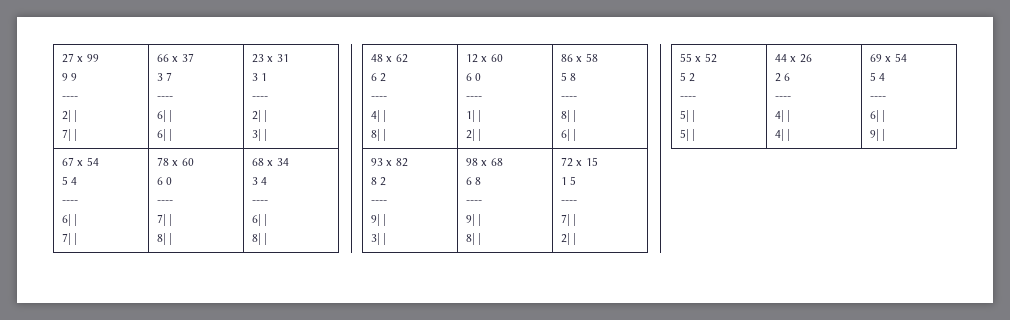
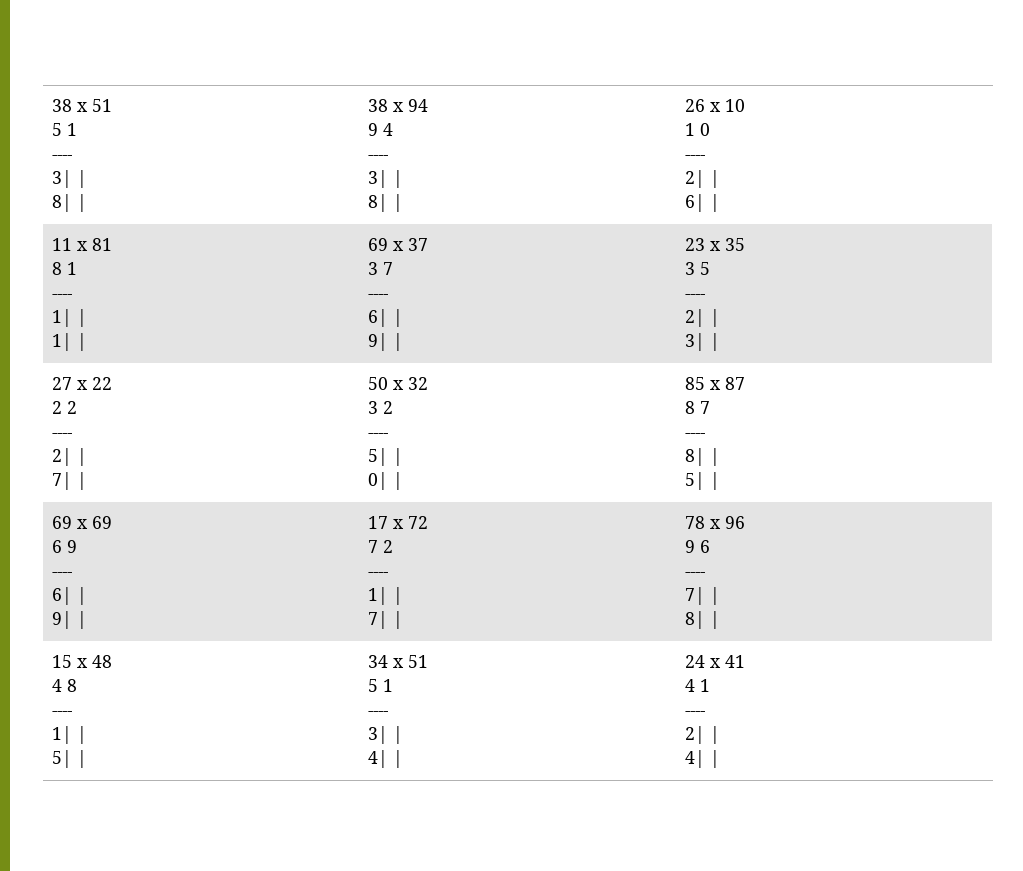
[62,53,99,63] [62,73,78,81] [62,96,79,100] [62,110,78,122] [62,129,78,141] [157,54,170,62] 27 x 99 // 9 9 // ---- // 2| | // 7| | | 66 -> [52,99,113,112] [52,123,78,136] [52,155,73,160] [52,170,88,188] [52,194,88,212] [368,99,429,112] [368,123,394,136] [368,155,389,160] [368,170,404,188] [368,194,404,212] [685,99,746,112] [685,123,711,136] [685,155,706,160] [685,170,721,188] [685,194,721,212] [52,238,113,251] [52,262,78,275] [52,294,73,299] [52,309,88,327] [52,333,88,351] [368,238,389,251] 38 x 51 // 5 1 // ---- // 3| | // 8| | | 38 x 94 // 9 4 // ---- // 3| | // 8| | | 26 x 10 // 1 0 // ---- // 2| | // 6| | // 11 x 81 // 8 1 // ---- // 1| | // 1| | | 69
[157,129,167,141] 6| -> [368,333,389,351] 9|
[276,54,289,62] [252,73,268,81] 31 // 3 1 -> [725,238,746,251] [685,262,711,275] 35 // 3 5
[62,157,99,166] [62,176,78,185] [62,200,79,204] [62,214,72,226] 67 x 54 // 5 4 // ---- // 6| -> [52,377,113,390] [52,401,78,414] [52,433,73,438] [52,448,88,466] [52,472,88,490] [368,377,429,390] [368,401,394,414] [368,433,389,438] [368,448,404,466] [368,472,404,490] [685,377,746,390] [685,401,711,414] [685,433,706,438] [685,448,721,466] [685,472,721,490] [52,516,113,529] [52,540,78,553] [52,572,73,577] [52,587,88,605] [52,611,88,629] [368,516,429,529] [368,540,394,553] [368,572,389,577] [368,587,389,605] 27 x 22 // 2 2 // ---- // 2| | // 7| | | 50 x 32 // 3 2 // ---- // 5| | // 0| | | 85 x 87 // 8 7 // ---- // 8| | // 5| | // 69 x 69 // 6 9 // ---- // 6| | // 9| | | 17 x 72 // 7 2 // ---- // 1|
[181,158,194,166] [157,177,173,185] 60 // 6 0 -> [725,516,746,529] [685,540,711,553] 96 // 9 6
[252,158,289,166] [252,177,268,185] [252,200,269,204] [252,214,268,226] [252,233,268,245] [371,54,408,63] [371,73,387,82] [371,96,388,100] [371,110,387,122] [371,129,387,141] [466,54,503,63] [466,73,482,81] [466,96,483,100] [466,110,482,122] [466,129,482,141] [561,53,598,62] [561,72,577,81] [561,96,578,100] [561,110,577,122] [561,129,577,141] [371,158,408,167] [371,177,387,186] [371,200,388,204] [371,214,387,226] [371,233,387,245] [466,158,503,166] [466,177,482,185] [466,200,483,204] [466,214,482,226] [466,233,482,245] [561,157,598,167] [561,176,577,185] [561,200,578,204] [561,214,577,226] [561,233,577,245] [680,53,717,63] [680,72,696,82] [680,96,697,100] [680,110,696,122] [680,129,696,141] [775,54,812,63] [775,73,791,82] [775,96,792,100] [775,110,791,122] [775,129,791,141] [870,53,907,62] [870,72,886,81] [870,96,887,100] [870,110,886,122] [870,129,880,141] | 68 x 34 // 3 4 // ---- // 6| | // 8| | // 48 x 62 // 6 2 // ---- // 4| | // 8| | | 12 x 60 // 6 0 // ---- // 1| | // 2| | | 86 x 58 // 5 8 // ---- // 8| | // 6| | // 93 x 82 // 8 2 // ---- // 9| | // 3| | | 98 x 68 // 6 8 // ---- // 9| | // 8| | | 72 x 15 // 1 5 // ---- // 7| | // 2| | // 55 x 52 // 5 2 // ---- // 5| | // 5| | | 44 x 26 // 2 6 // ---- // 4| | // 4| | | 69 x 54 // 5 4 // ---- // 6| | // 9| -> [52,655,113,668] [52,679,78,692] [52,711,73,716] [52,726,88,744] [52,750,88,768] [368,655,429,668] [368,679,394,692] [368,711,389,716] [368,726,404,744] [368,750,404,768] [685,655,746,668] [685,679,711,692] [685,711,706,716] [685,726,721,744] [685,750,706,768] // 15 x 48 // 4 8 // ---- // 1| | // 5| | | 34 x 51 // 5 1 // ---- // 3| | // 4| | | 24 x 41 // 4 1 // ---- // 2| | // 4|

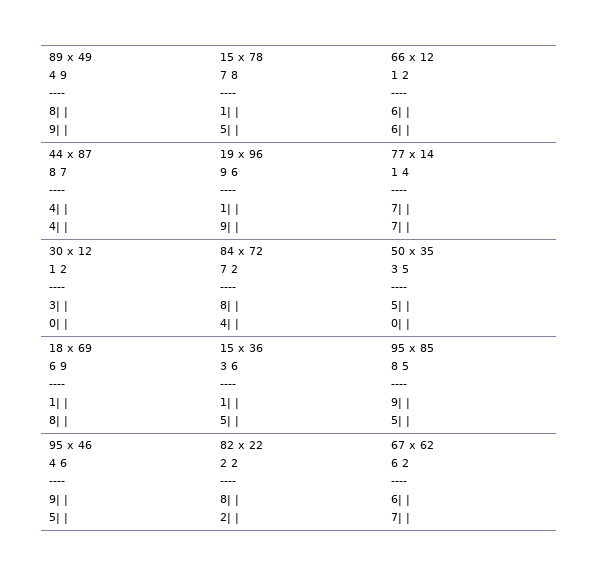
[52,99,113,112] [52,123,78,136] [52,155,73,160] [52,170,88,188] [52,194,88,212] [368,99,429,112] [368,123,394,136] [368,155,389,160] [368,170,404,188] [368,194,404,212] [685,99,746,112] [685,123,711,136] [685,155,706,160] [685,170,721,188] [685,194,721,212] [52,238,113,251] [52,262,78,275] [52,294,73,299] [52,309,88,327] [52,333,88,351] [368,238,429,251] [368,262,394,275] [368,294,389,299] [368,309,404,327] [368,333,404,351] [685,238,746,251] [685,262,711,275] [685,294,706,299] [685,309,721,327] [685,333,721,351] [52,377,113,390] [52,401,78,414] [52,433,73,438] [52,448,88,466] [52,472,88,490] [368,377,429,390] [368,401,394,414] [368,433,389,438] [368,448,404,466] [368,472,404,490] [685,377,746,390] [685,401,711,414] [685,433,706,438] [685,448,721,466] [685,472,721,490] [52,516,113,529] [52,540,78,553] [52,572,73,577] [52,587,88,605] [52,611,88,629] [368,516,429,529] [368,540,394,553] [368,572,389,577] [368,587,404,605] [368,611,404,629] [685,516,746,529] [685,540,711,553] [685,572,706,577] [685,587,721,605] [685,611,721,629] [52,655,113,668] [52,679,63,692] 38 x 51 // 5 1 // ---- // 3| | // 8| | | 38 x 94 // 9 4 // ---- // 3| | // 8| | | 26 x 10 // 1 0 // ---- // 2| | // 6| | // 11 x 81 // 8 1 // ---- // 1| | // 1| | | 69 x 37 // 3 7 // ---- // 6| | // 9| | | 23 x 35 // 3 5 // ---- // 2| | // 3| | // 27 x 22 // 2 2 // ---- // 2| | // 7| | | 50 x 32 // 3 2 // ---- // 5| | // 0| | | 85 x 87 // 8 7 // ---- // 8| | // 5| | // 69 x 69 // 6 9 // ---- // 6| | // 9| | | 17 x 72 // 7 2 // ---- // 1| | // 7| | | 78 x 96 // 9 6 // ---- // 7| | // 8| | // 15 x 48 // 4 -> [49,53,93,61] [49,71,68,79] [49,93,66,97] [49,107,69,118] [49,125,69,136] [220,53,264,61] [220,71,228,79] 89 x 49 // 4 9 // ---- // 8| | // 9| | | 15 x 78 // 7
[368,655,429,668] [368,679,394,692] [368,711,389,716] [368,726,404,744] [368,750,404,768] [685,655,746,668] [685,679,711,692] [685,711,706,716] [685,726,721,744] [685,750,721,768] 34 x 51 // 5 1 // ---- // 3| | // 4| | | 24 x 41 // 4 1 // ---- // 2| | // 4| | -> [391,53,435,61] [391,71,410,79] [391,93,408,97] [391,107,411,118] [391,125,411,136] [49,150,93,158] [49,168,68,176] [49,190,66,194] [49,204,69,215] [49,222,69,233] [220,150,264,158] [220,168,239,176] [220,190,237,194] [220,204,240,215] [220,222,240,233] [391,150,435,158] [391,168,410,176] [391,190,408,194] [391,204,411,215] [391,222,411,233] [49,247,93,255] [49,265,68,273] [49,287,66,291] [49,301,69,312] [49,319,69,330] [220,247,264,255] [220,265,239,273] [220,287,237,291] [220,301,240,312] [220,319,240,330] [391,247,435,255] [391,265,410,273] [391,287,408,291] [391,301,411,312] [391,319,411,330] [49,344,93,352] [49,362,68,370] [49,384,66,388] [49,398,69,409] [49,416,69,427] [220,344,264,352] [220,362,239,370] [220,384,237,388] [220,398,240,409] [220,416,240,427] [391,344,435,352] [391,362,410,370] [391,384,408,388] [391,398,411,409] [391,416,411,427] [49,441,93,449] [49,459,68,467] [49,481,66,485] [49,495,69,506] [49,513,69,524] [220,441,264,449] [220,459,239,467] [220,481,237,485] [220,495,240,506] [220,513,240,524] [391,441,435,449] [391,459,410,467] [391,481,408,485] [391,495,411,506] [391,513,411,524] 66 x 12 // 1 2 // ---- // 6| | // 6| | // 44 x 87 // 8 7 // ---- // 4| | // 4| | | 19 x 96 // 9 6 // ---- // 1| | // 9| | | 77 x 14 // 1 4 // ---- // 7| | // 7| | // 30 x 12 // 1 2 // ---- // 3| | // 0| | | 84 x 72 // 7 2 // ---- // 8| | // 4| | | 50 x 35 // 3 5 // ---- // 5| | // 0| | // 18 x 69 // 6 9 // ---- // 1| | // 8| | | 15 x 36 // 3 6 // ---- // 1| | // 5| | | 95 x 85 // 8 5 // ---- // 9| | // 5| | // 95 x 46 // 4 6 // ---- // 9| | // 5| | | 82 x 22 // 2 2 // ---- // 8| | // 2| | | 67 x 62 // 6 2 // ---- // 6| | // 7| |

